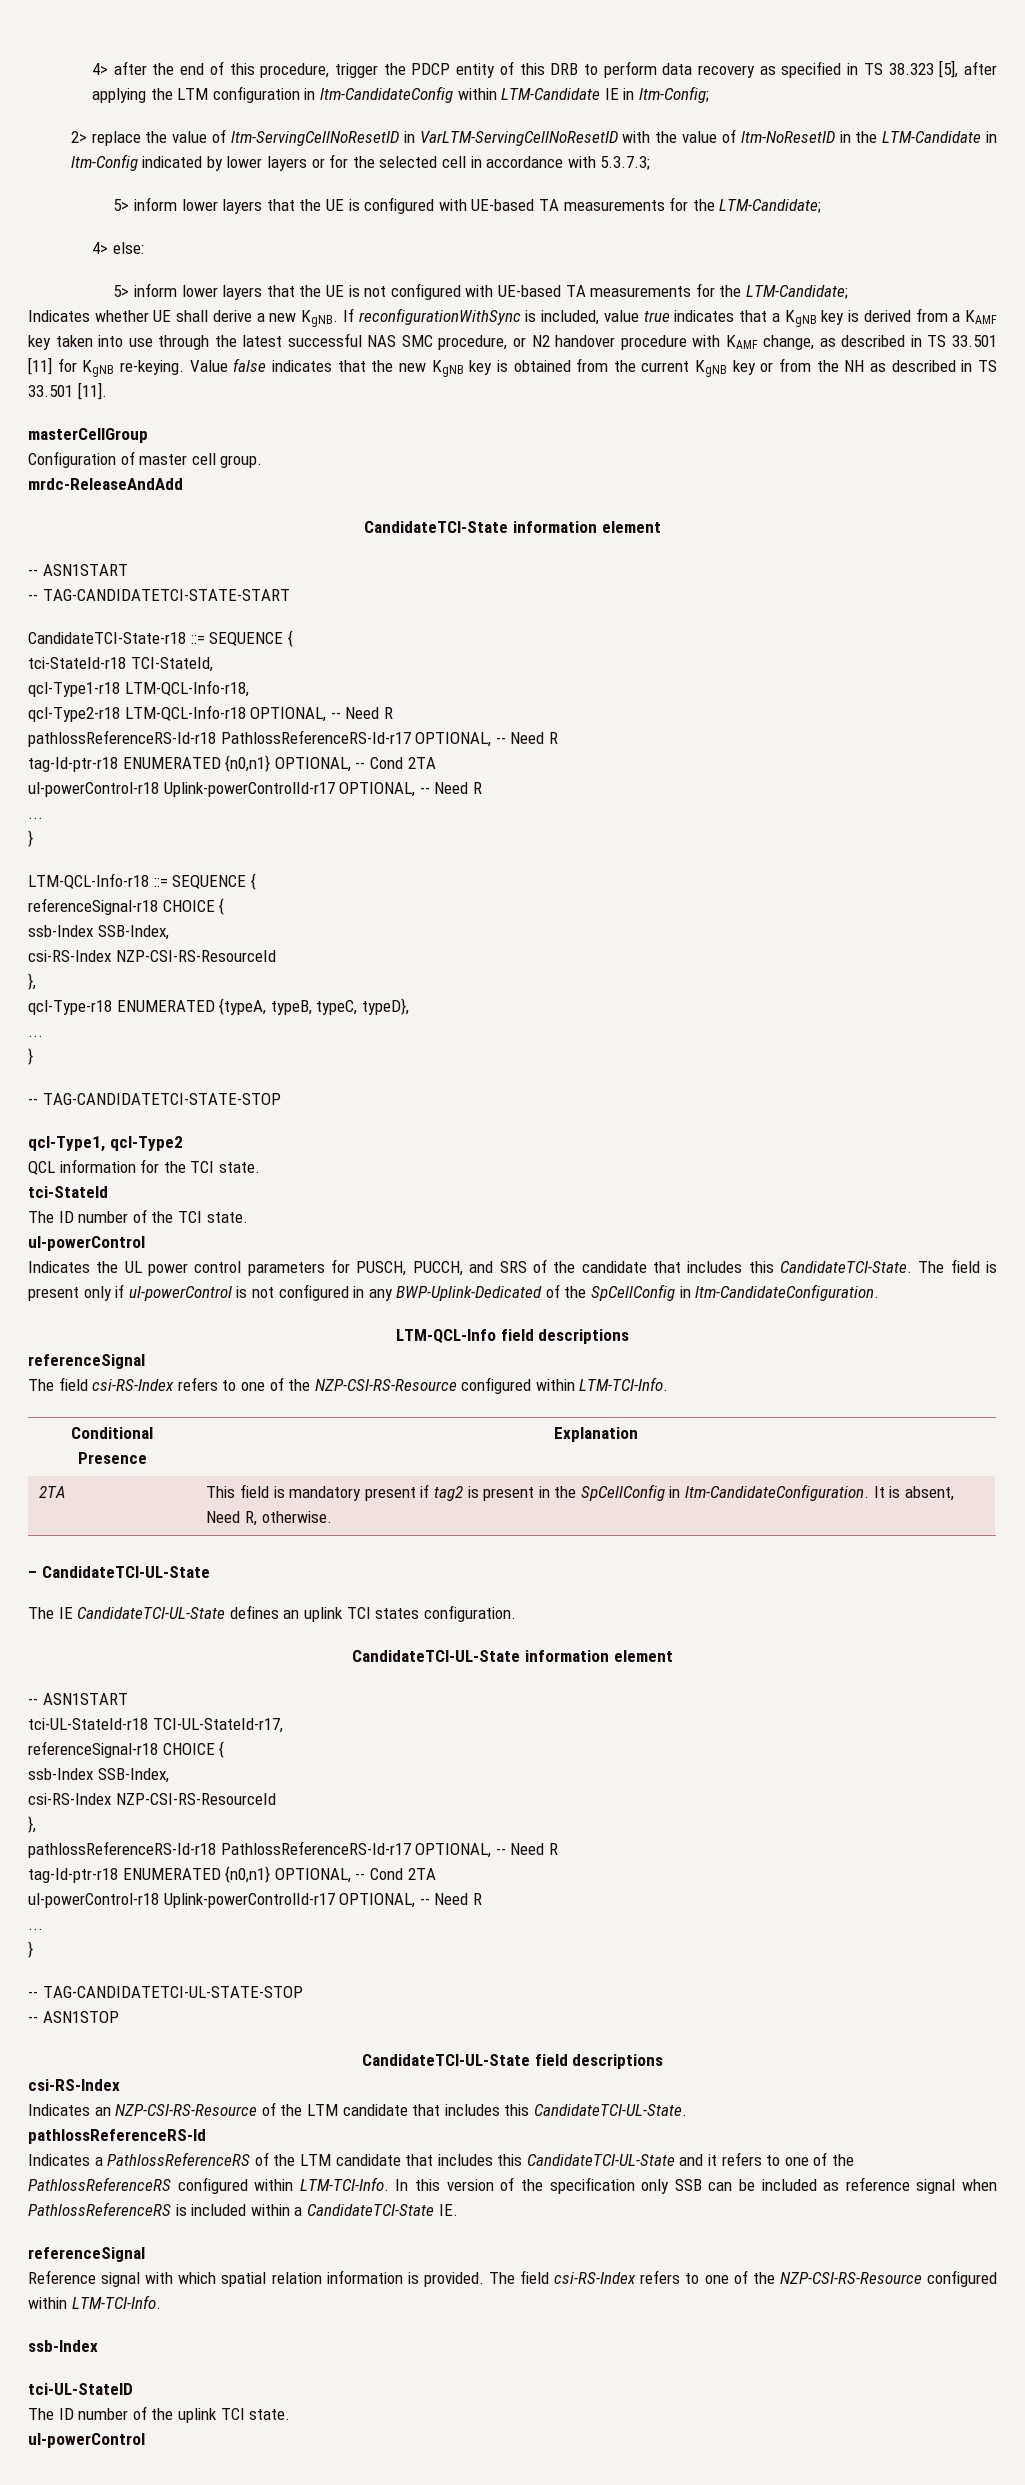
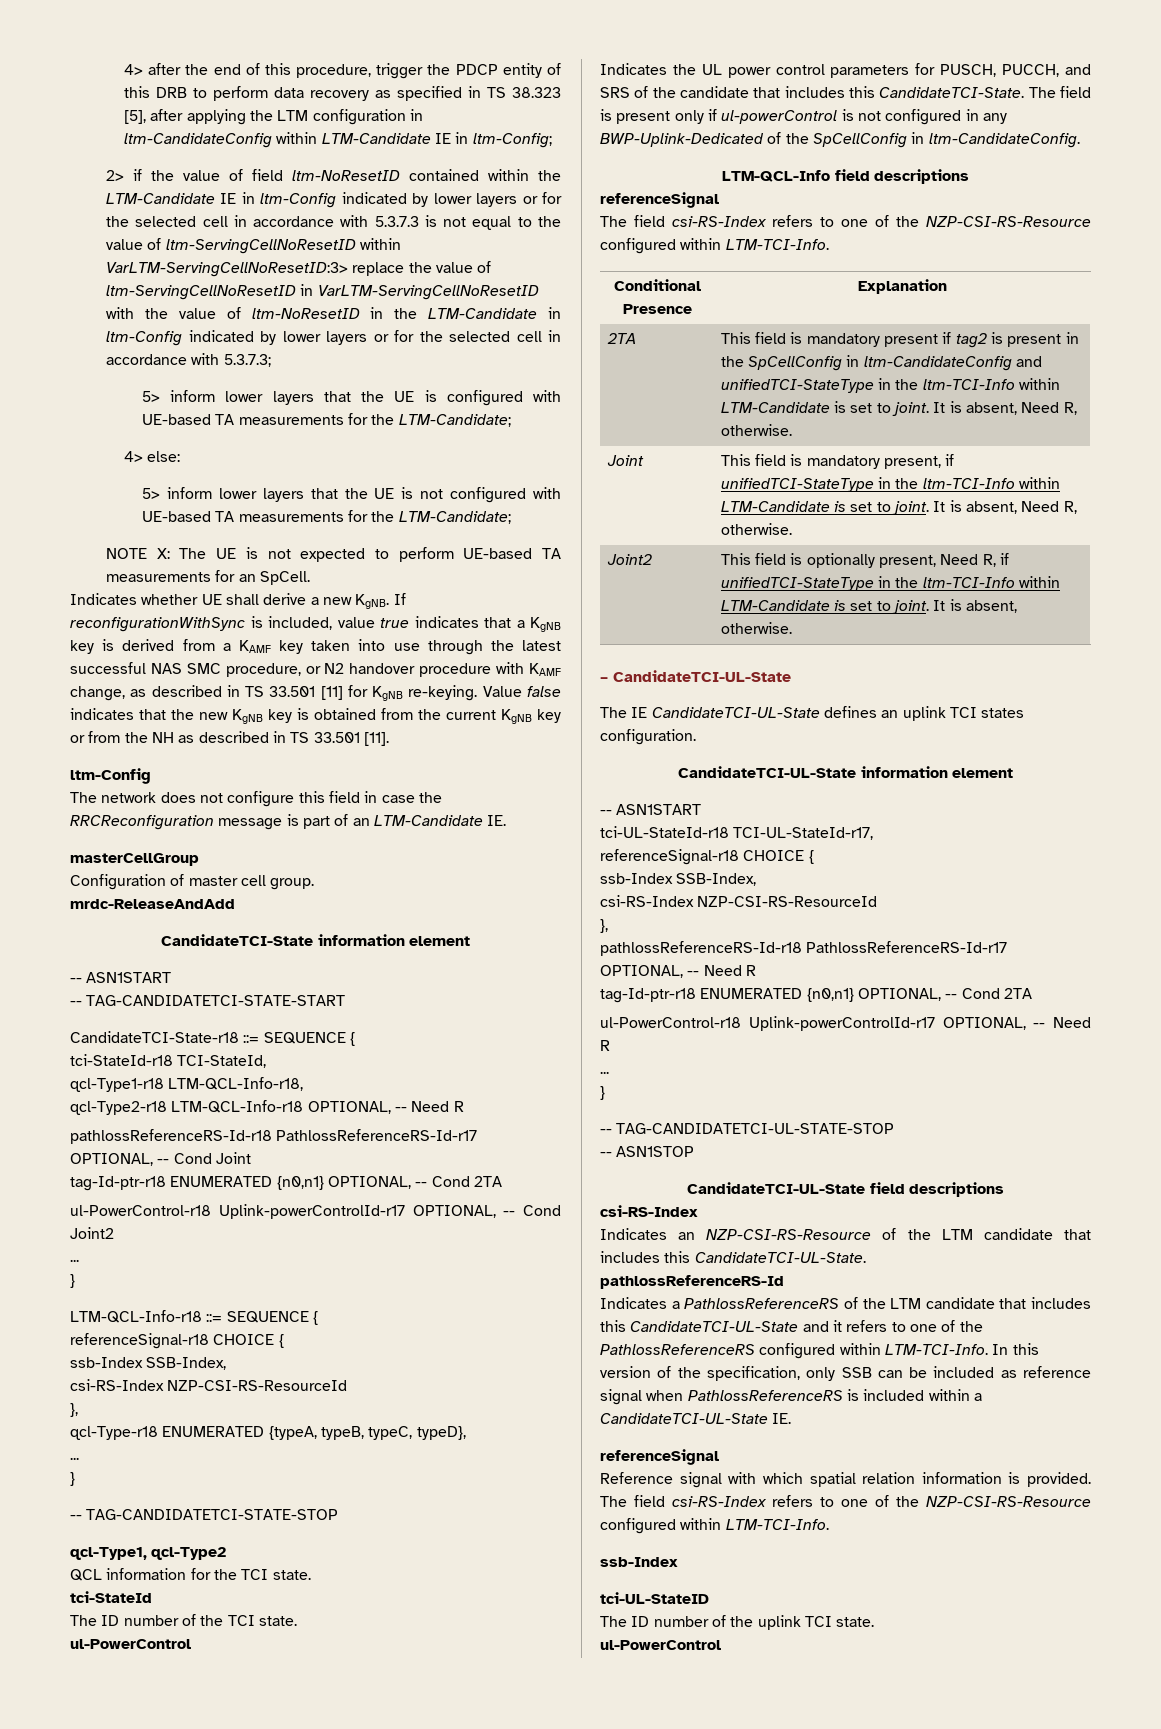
(87, 137) none -> [133,169,561,181] [106,192,562,208] [106,215,561,230] [106,238,401,254] [106,262,349,277] if the value of field ltm-NoResetID contained within the LTM-Candidate IE in ltm-Config indicated by lower layers or for the selected cell in accordance with 5.3.7.3 is not equal to the value of ltm-ServingCellNoResetID within VarLTM-ServingCellNoResetID:3>
(848, 292) none -> [106,547,561,562] [106,570,310,585] // NOTE X: The UE is not expected to perform UE-based TA measurements for an SpCell.
(107, 391) none -> [70,768,151,784] [70,791,442,807] [70,814,507,830] // ltm-Config // The network does not configure this field in case the RRCReconfiguration message is part of an LTM-Candidate IE.
[510,732,558,744] [28,755,436,772] [28,782,482,797] Need R // tag-Id-ptr-r18 ENUMERATED {n0,n1} OPTIONAL, -- Cond 2TA // ul-powerControl-r18 Uplink-powerControlId-r17 OPTIONAL, -- Need R -> [173,1152,251,1164] [70,1176,502,1191] [70,1204,561,1219] [70,1227,114,1239] Cond Joint // tag-Id-ptr-r18 ENUMERATED {n0,n1} OPTIONAL, -- Cond 2TA // ul-PowerControl-r18 Uplink-powerControlId-r17 OPTIONAL, -- Cond Joint2
[28,1236,145,1251] ul-powerControl -> [70,1639,191,1649] ul-PowerControl
[695,1284,880,1301] ltm-CandidateConfiguration. -> [928,133,1080,148] ltm-CandidateConfig.
[685,1484,954,1501] [206,1511,332,1526] ltm-CandidateConfiguration. It is absent, Need R, otherwise. -> [863,356,1042,371] [720,378,1060,393] [720,401,1077,416] [720,424,792,436] [606,455,644,466] [720,454,955,469] [720,477,1060,492] [720,500,1077,515] [720,523,792,535] [606,554,652,565] [720,553,1009,568] [720,576,1060,591] [720,599,1017,614] [720,622,792,634] ltm-CandidateConfig and unifiedTCI-StateType in the ltm-TCI-Info within LTM-Candidate is set to joint. It is absent, Need R, otherwise. // Joint | This field is mandatory present, if unifiedTCI-StateType in the ltm-TCI-Info within LTM-Candidate is set to joint. It is absent, Need R, otherwise. // Joint2 | This field is optionally present, Need R, if unifiedTCI-StateType in the ltm-TCI-Info within LTM-Candidate is set to joint. It is absent, otherwise.
[28,1893,159,1908] ul-powerControl-r18 -> [600,1017,741,1028] ul-PowerControl-r18
[549,2177,635,2194] specification -> [706,1366,800,1381] specification,
[306,2204,434,2216] CandidateTCI-State -> [600,1413,768,1424] CandidateTCI-UL-State
[28,2433,145,2448] ul-powerControl -> [600,1640,721,1650] ul-PowerControl

